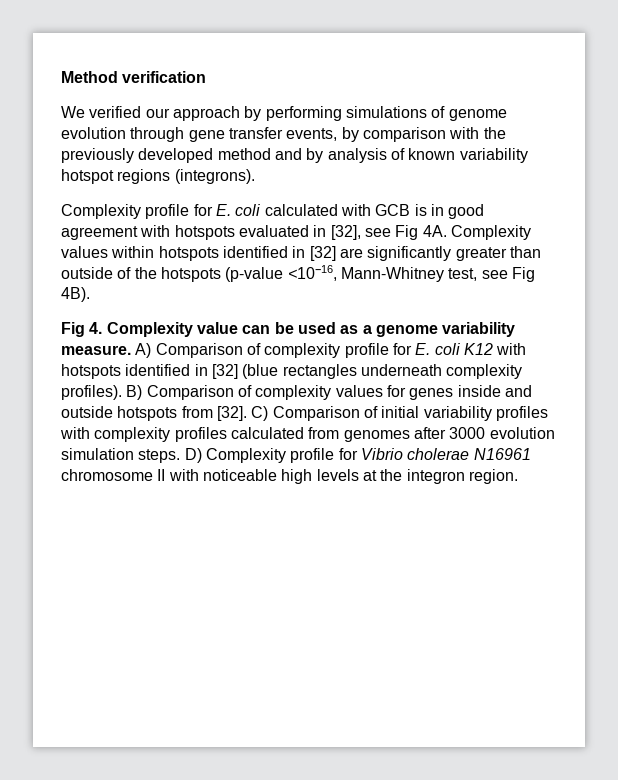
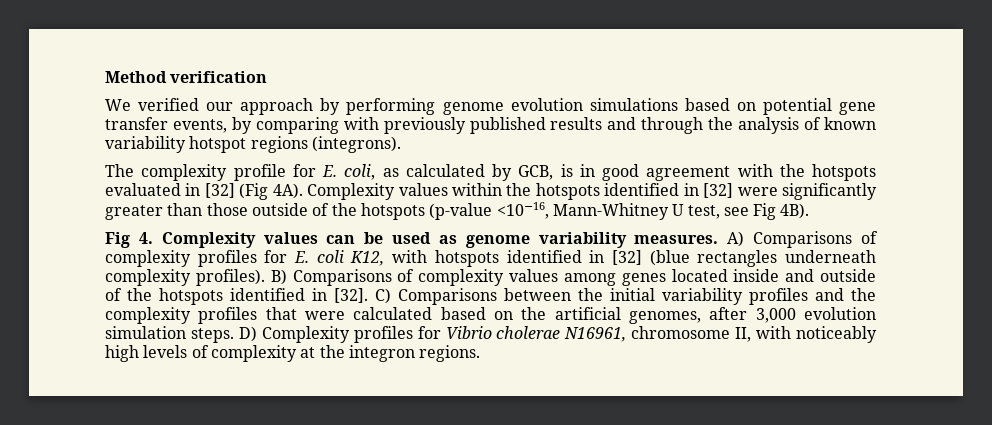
[345,106,507,121] [61,127,506,142] [61,148,324,163] simulations of genome evolution through gene transfer events, by comparison with the previously developed method and by -> [442,98,877,115] [105,117,734,134] genome evolution simulations based on potential gene transfer events, by comparing with previously published results and through the
[61,204,411,219] Complexity profile for E. coli calculated with GCB -> [105,164,554,181] The complexity profile for E. coli, as calculated by GCB,
(171, 231) none -> [779,164,805,177] the
[330,225,447,240] [32], see Fig 4A. -> [204,183,303,200] [32] (Fig 4A).
[158,246,363,261] hotspots identified in [32] are -> [506,183,778,200] the hotspots identified in [32] were
(541, 252) none -> [206,203,248,216] those
(444, 274) none -> [672,204,685,216] U
[196,322,238,334] value -> [263,232,318,244] values
[362,325,372,334] a -> (457, 239) none
[61,343,493,358] measure. A) Comparison of complexity profile for E. coli K12 -> [634,231,878,248] [105,250,385,267] measures. A) Comparisons of complexity profiles for E. coli K12,
[146,385,234,400] Comparison -> [292,269,392,286] Comparisons
[386,385,532,400] [61,406,548,421] [60,427,486,442] for genes inside and outside hotspots from [32]. C) Comparison of initial variability profiles with complexity profiles calculated from genomes after 3000 -> [563,269,877,286] [105,288,876,305] [105,307,796,324] among genes located inside and outside of the hotspots identified in [32]. C) Comparisons between the initial variability profiles and the complexity profiles that were calculated based on the artificial genomes, after 3,000
[290,448,335,463] profile -> [353,326,413,343] profiles
[473,448,531,460] [61,469,359,484] N16961 chromosome II with noticeable high levels -> [564,326,877,343] [105,345,297,362] N16961, chromosome II, with noticeably high levels of complexity
[468,469,518,484] region. -> [419,345,481,362] regions.

